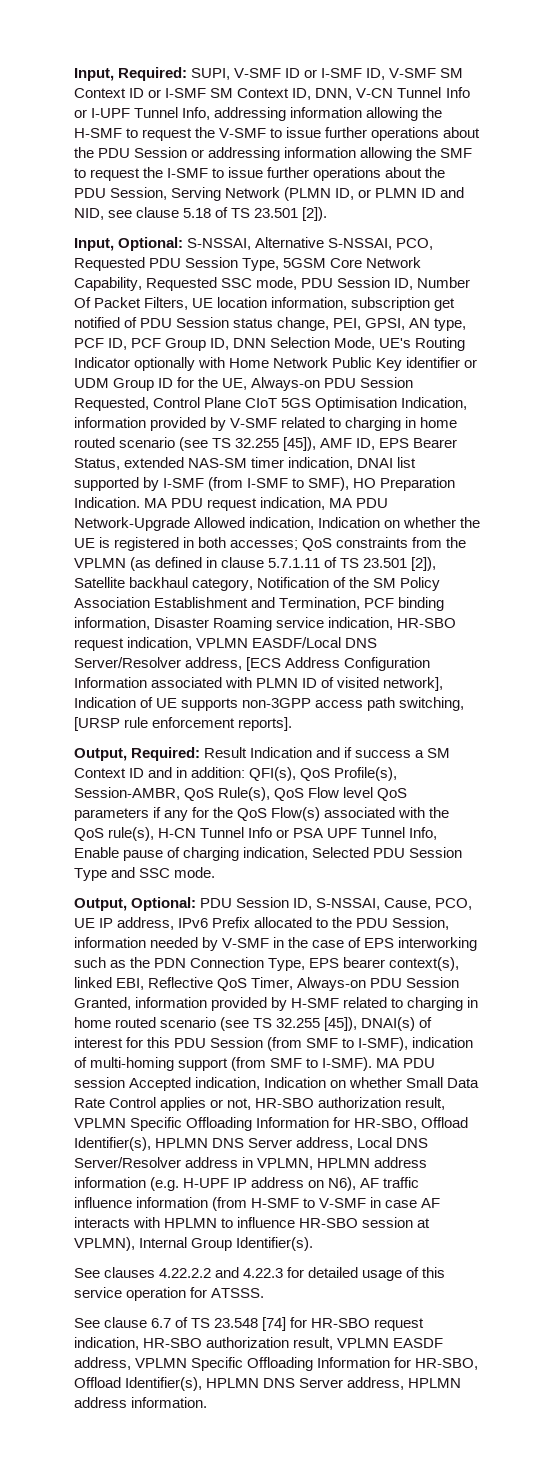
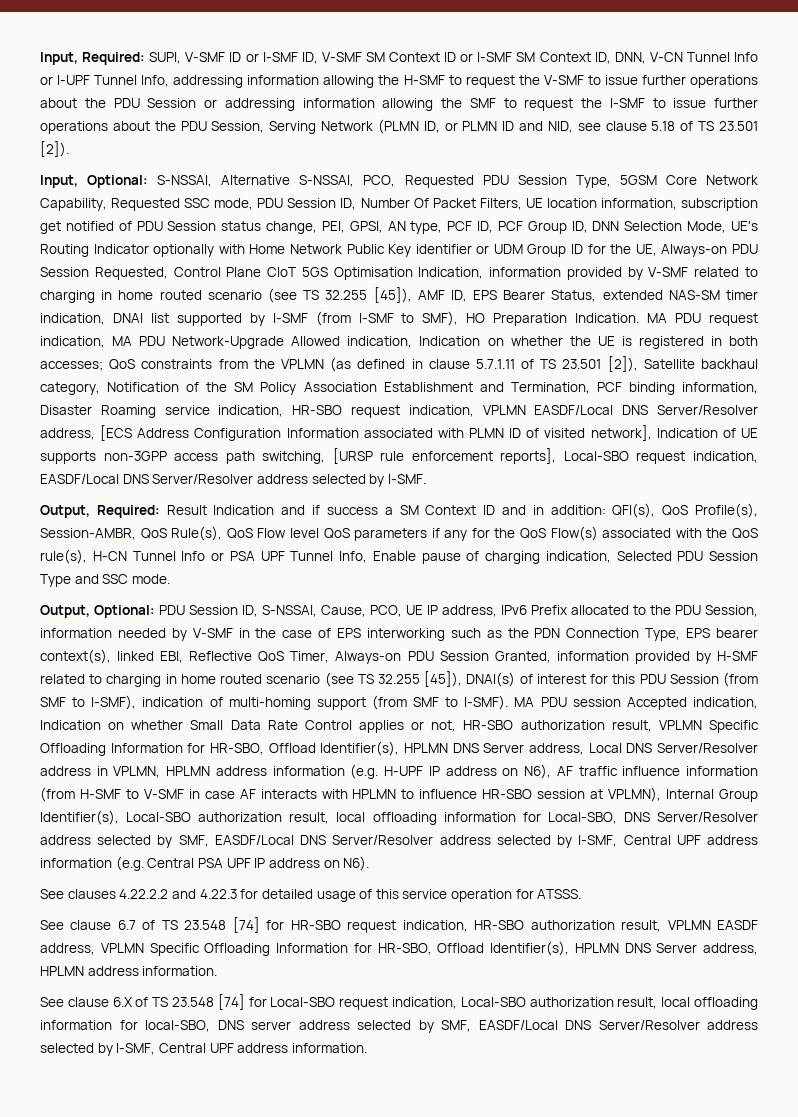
[238,717,293,731] reports]. -> [500,448,758,464] [40,474,426,487] reports], Local-SBO request indication, EASDF/Local DNS Server/Resolver address selected by I-SMF.
[236,1237,314,1251] Identifier(s). -> [40,810,759,825] [40,835,759,848] [40,856,370,871] Identifier(s), Local-SBO authorization result, local offloading information for Local-SBO, DNS Server/Resolver address selected by SMF, EASDF/Local DNS Server/Resolver address selected by I-SMF, Central UPF address information (e.g. Central PSA UPF IP address on N6).
(208, 1402) none -> [40,994,758,1010] [40,1020,758,1033] [40,1043,367,1056] // See clause 6.X of TS 23.548 [74] for Local-SBO request indication, Local-SBO authorization result, local offloading information for local-SBO, DNS server address selected by SMF, EASDF/Local DNS Server/Resolver address selected by I-SMF, Central UPF address information.

